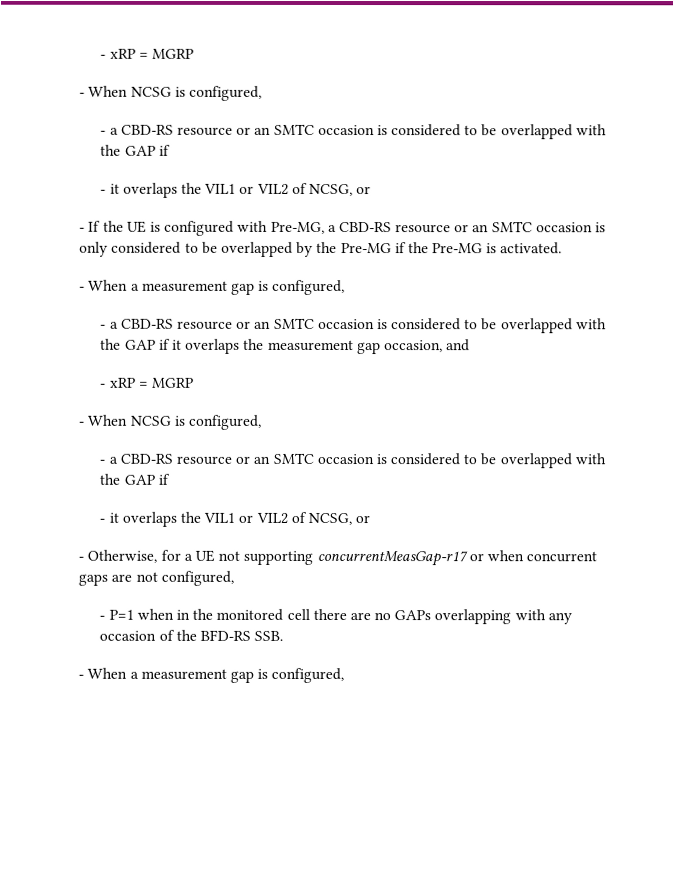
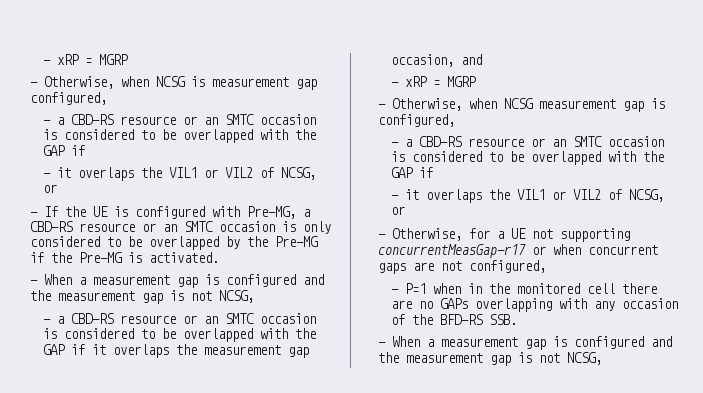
[100,48,195,59] [79,85,186,97] - xRP = MGRP // - When NCSG is -> [42,54,128,65] [29,76,317,90] - xRP = MGRP // - Otherwise, when NCSG is measurement gap
[272,279,346,296] configured, -> [225,274,324,287] [29,290,254,304] configured and the measurement gap is not NCSG,
[88,414,172,426] When NCSG -> [391,98,644,112] Otherwise, when NCSG measurement gap
[271,667,345,684] configured, -> [573,336,672,349] [377,352,602,366] configured and the measurement gap is not NCSG,

